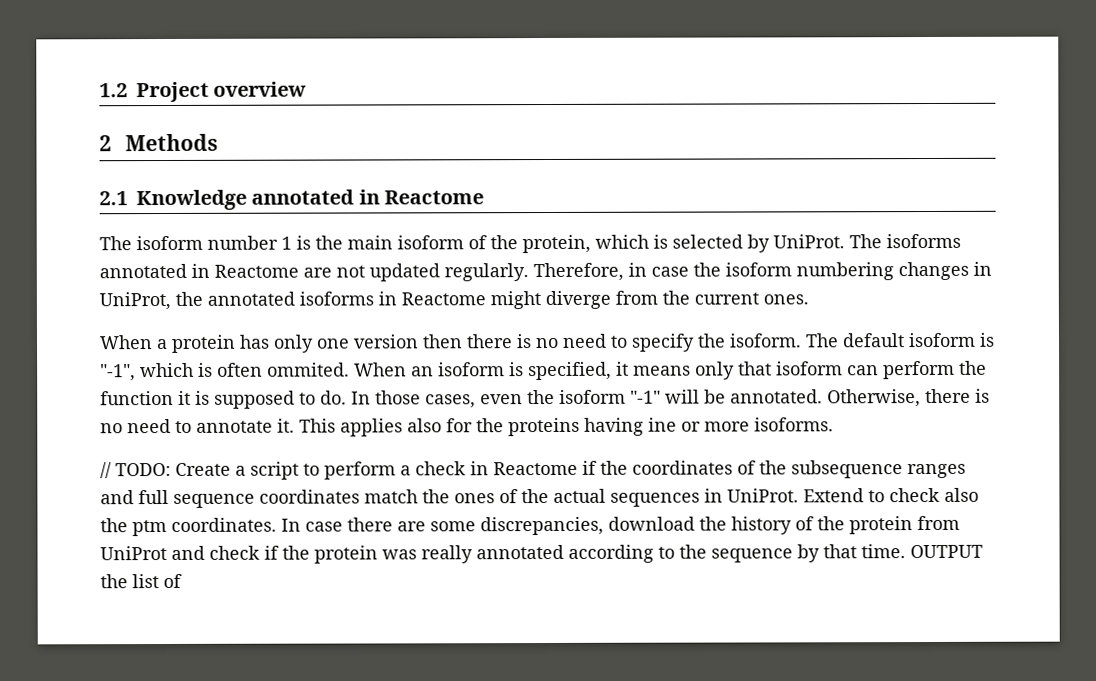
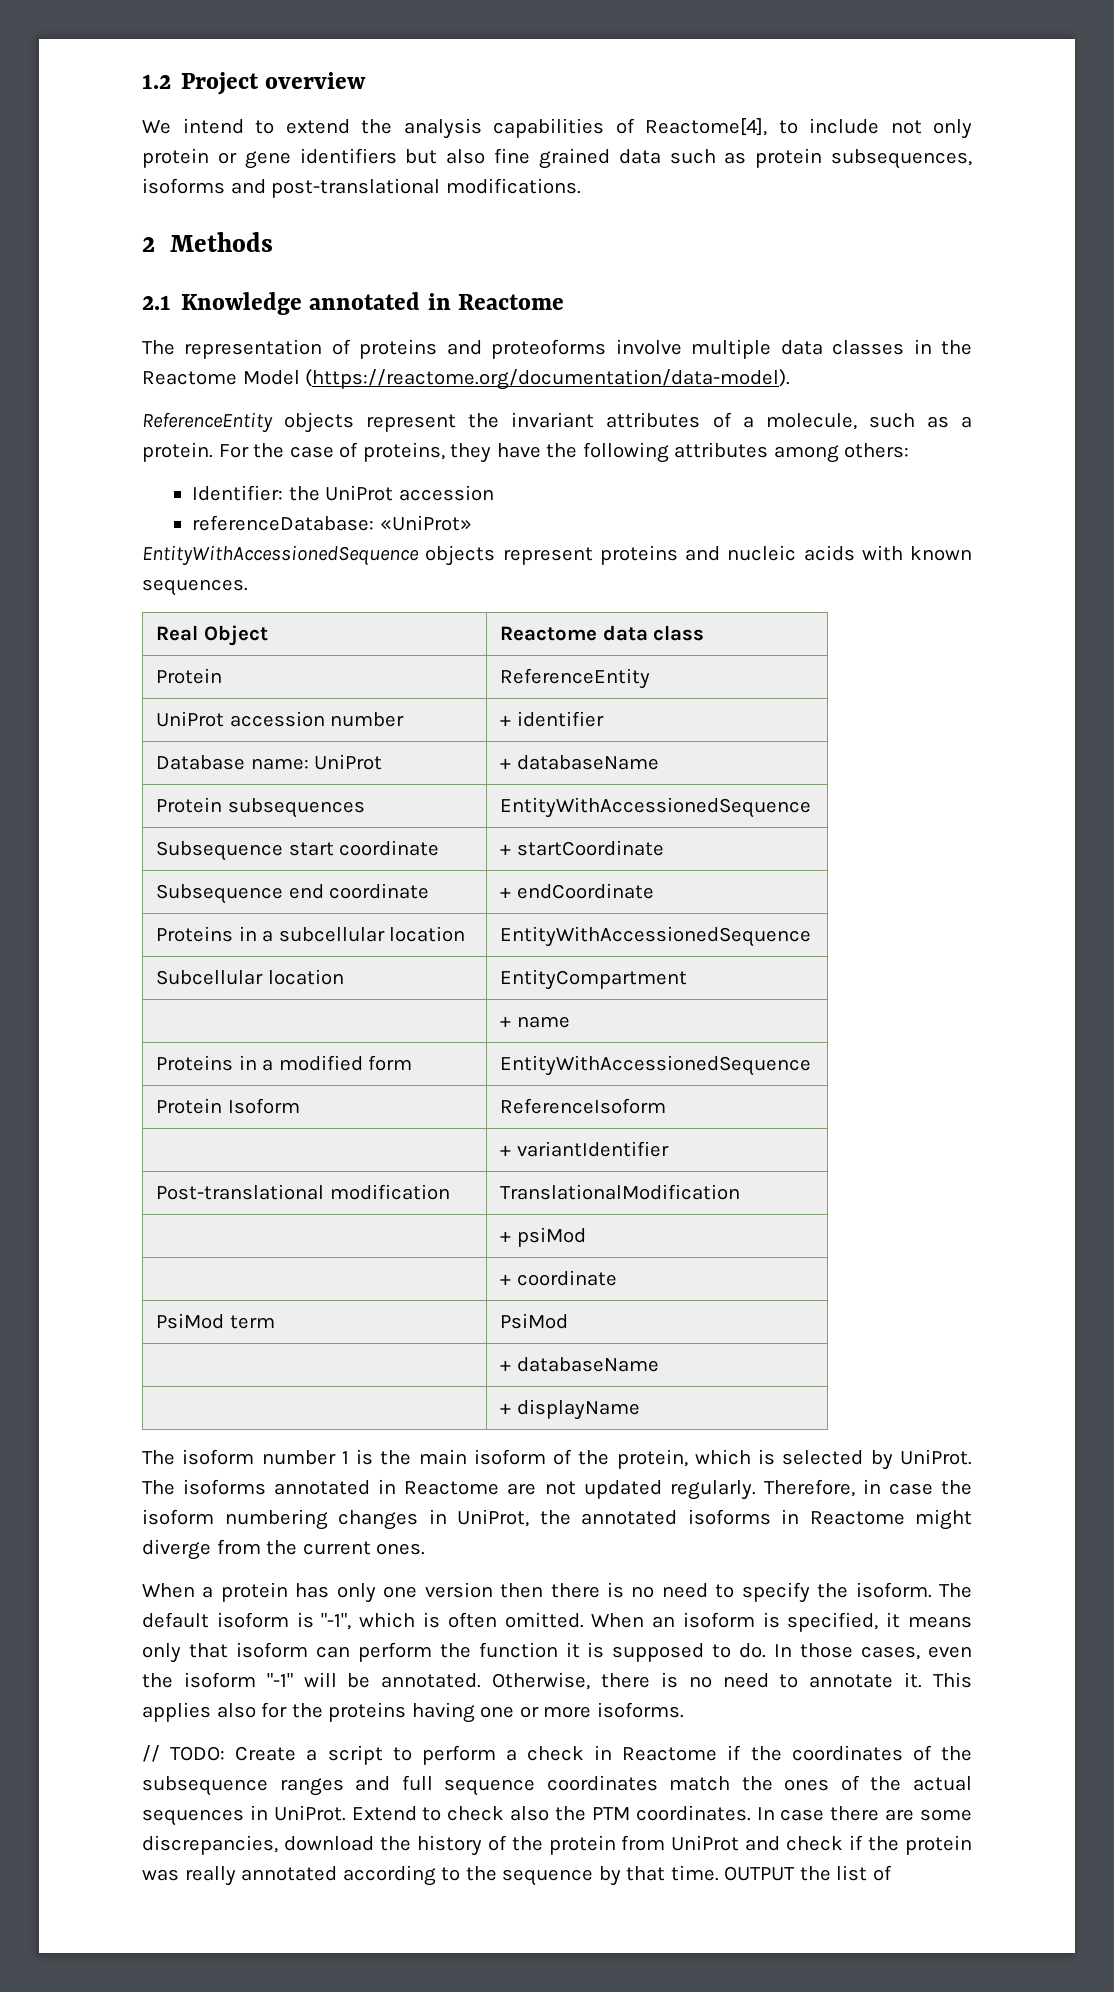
(308, 89) none -> [142,118,972,139] [142,148,973,169] [142,178,581,198] // We intend to extend the analysis capabilities of Reactome[4], to include not only protein or gene identifiers but also fine grained data such as protein subsequences, isoforms and post-translational modifications.
(485, 197) none -> [142,339,973,359] [142,369,791,390] [142,412,973,433] [142,442,910,463] [192,485,494,501] [192,515,472,531] [142,545,972,566] [142,579,248,596] [156,625,268,646] [500,625,705,641] [156,668,223,684] [500,668,651,689] [156,711,405,727] [500,711,604,727] [156,754,383,770] [500,755,659,770] [156,797,365,818] [500,797,812,818] [156,840,440,861] [500,840,664,856] [156,883,430,904] [500,883,654,899] [156,926,466,942] [500,926,812,947] [156,969,344,985] [500,969,688,990] [500,1016,570,1028] [156,1055,413,1071] [500,1055,812,1076] [156,1098,300,1114] [500,1098,667,1114] [500,1141,669,1157] [156,1184,450,1200] [500,1184,741,1200] [500,1227,586,1247] [500,1270,617,1286] [156,1313,275,1329] [500,1313,569,1329] [500,1357,659,1372] [500,1399,640,1420] // The representation of proteins and proteoforms involve multiple data classes in the Reactome Model (https://reactome.org/documentation/data-model). // ReferenceEntity objects represent the invariant attributes of a molecule, such as a protein. For the case of proteins, they have the following attributes among others: // Identifier: the UniProt accession // referenceDatabase: «UniProt» // EntityWithAccessionedSequence objects represent proteins and nucleic acids with known sequences. // Real Object | Reactome data class // Protein | ReferenceEntity // UniProt accession number | + identifier // Database name: UniProt | + databaseName // Protein subsequences | EntityWithAccessionedSequence // Subsequence start coordinate | + startCoordinate // Subsequence end coordinate | + endCoordinate // Proteins in a subcellular location | EntityWithAccessionedSequence // Subcellular location | EntityCompartment // | + name // Proteins in a modified form | EntityWithAccessionedSequence // Protein Isoform | ReferenceIsoform // | + variantIdentifier // Post-translational modification | TranslationalModification // | + psiMod // | + coordinate // PsiMod term | PsiMod // | + databaseName // | + displayName
[267,362,350,377] ommited. -> [504,1612,584,1628] omitted.
[648,417,677,432] ine -> [480,1706,515,1718] one
[132,519,167,537] ptm -> [591,1807,630,1820] PTM

